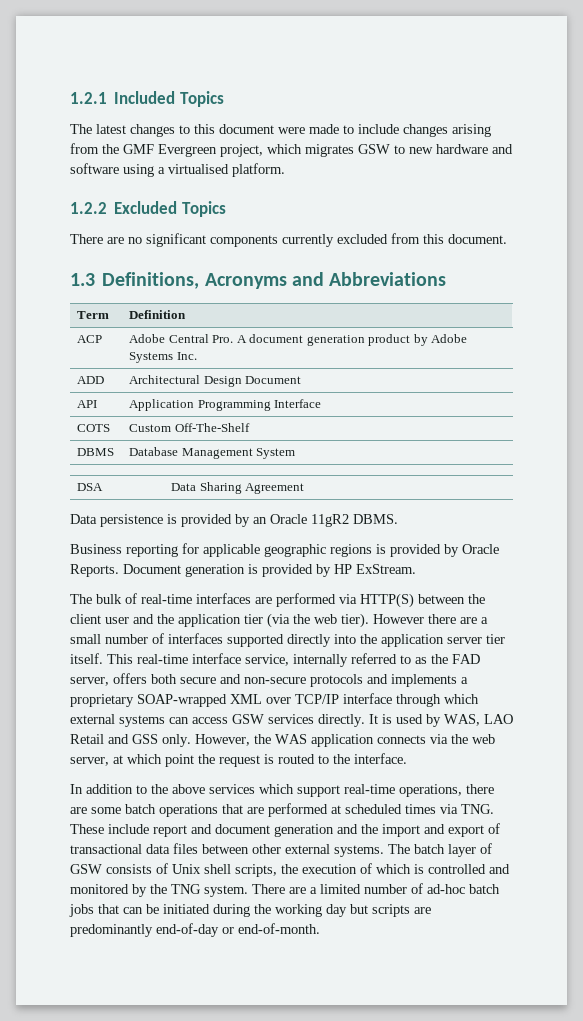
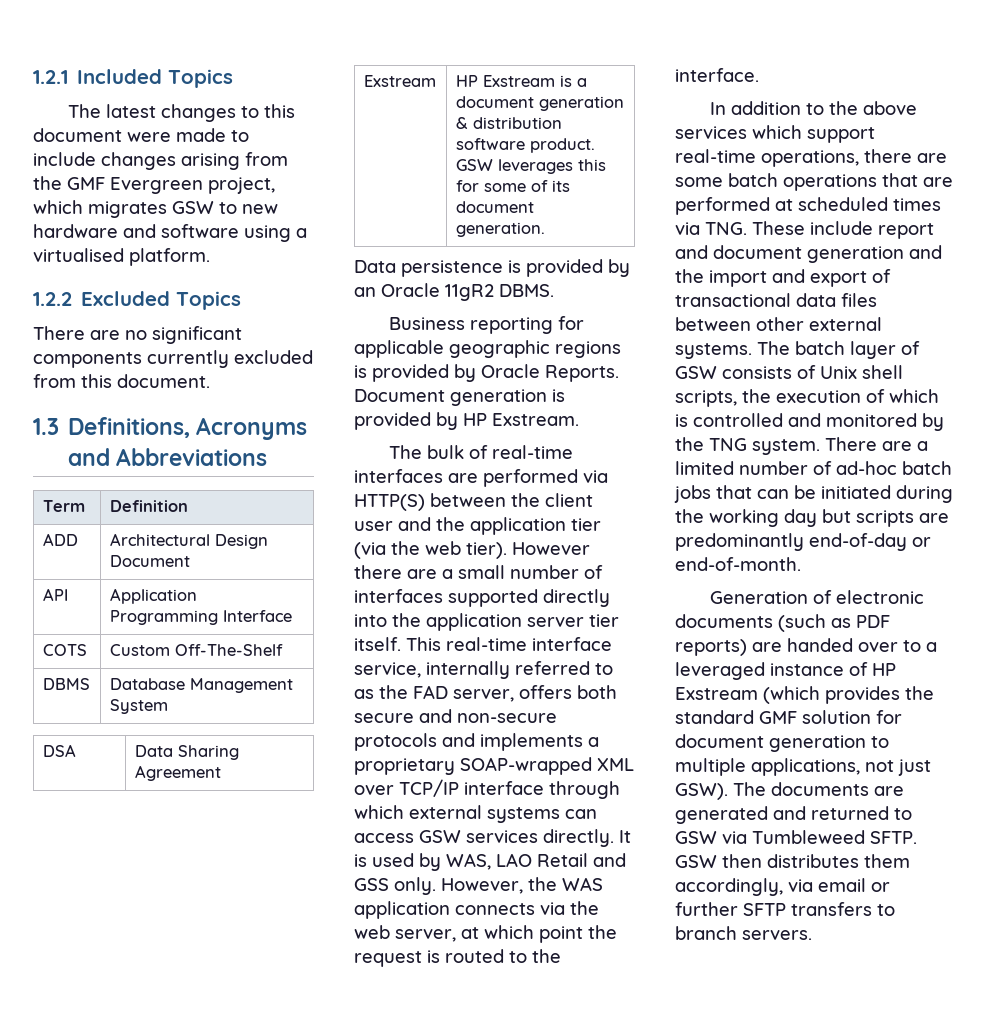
[77,335,103,343] [129,334,468,346] [129,352,197,363] // ACP | Adobe Central Pro. A document generation product by Adobe Systems Inc. -> (188, 506) none
(305, 488) none -> [363,75,436,87] [455,75,587,87] [455,96,624,111] [455,117,562,129] [455,138,595,153] [455,159,606,174] [455,180,570,192] [455,201,534,213] [455,222,545,237] // Exstream | HP Exstream is a document generation & distribution software product. GSW leverages this for some of its document generation.
[356,564,416,574] ExStream. -> [492,413,579,426] Exstream.
(320, 928) none -> [710,590,925,604] [675,614,890,632] [675,638,937,656] [675,662,896,680] [675,686,934,704] [675,710,902,724] [675,734,889,752] [675,758,931,776] [675,782,904,800] [675,806,912,824] [675,830,917,844] [675,854,910,868] [675,878,890,896] [675,902,895,916] [675,926,812,940] // Generation of electronic documents (such as PDF reports) are handed over to a leveraged instance of HP Exstream (which provides the standard GMF solution for document generation to multiple applications, not just GSW). The documents are generated and returned to GSW via Tumbleweed SFTP. GSW then distributes them accordingly, via email or further SFTP transfers to branch servers.

